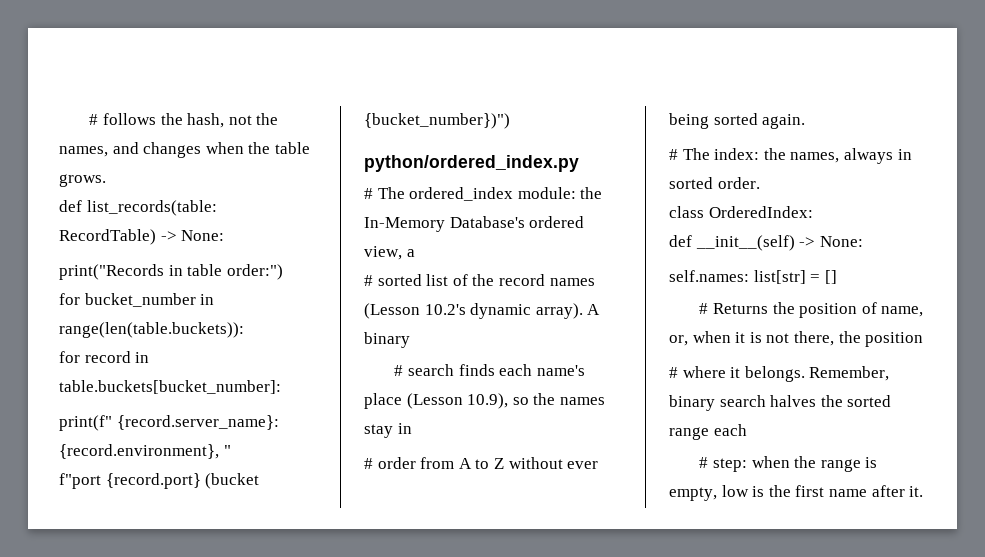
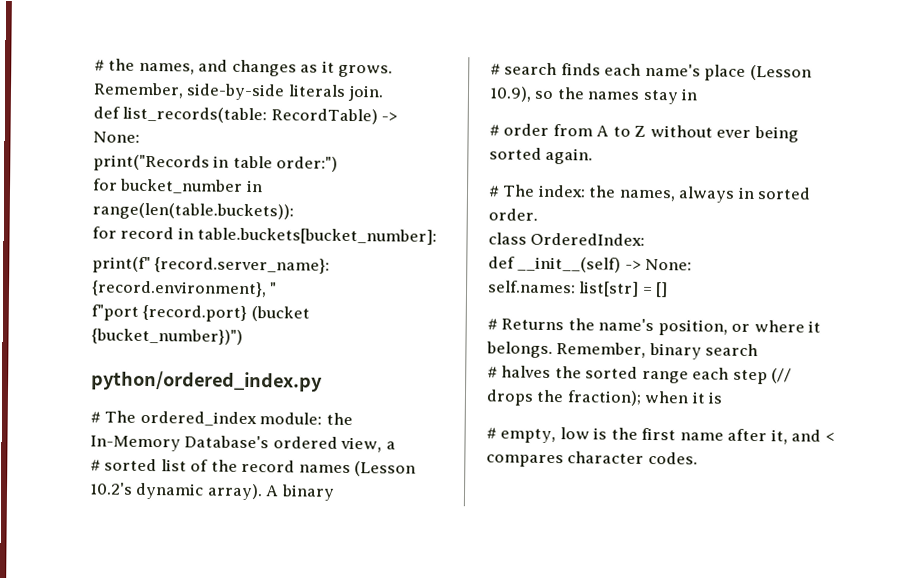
[89,113,279,128] [59,142,310,158] [59,174,106,187] # follows the hash, not the names, and changes when the table grows. -> [94,58,394,78] [93,82,385,102] # the names, and changes as it grows. Remember, side-by-side literals join.
[799,302,924,318] [669,331,924,347] [669,367,678,378] position of name, or, when it is not there, the position // # -> [598,318,751,336] name's position, or
(766, 401) none -> [487,366,498,378] // #
[699,456,878,472] // # step: when the range is -> [732,368,793,385] [486,389,724,406] [486,427,497,439] step (// drops the fraction); when it is // #
[909,486,924,497] it. -> [770,429,835,445] [486,451,698,468] it, and < compares character codes.

